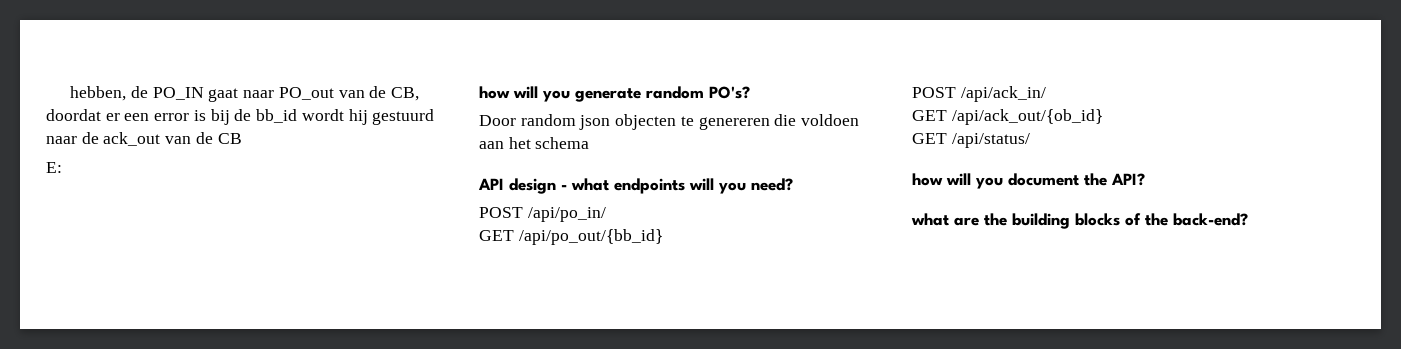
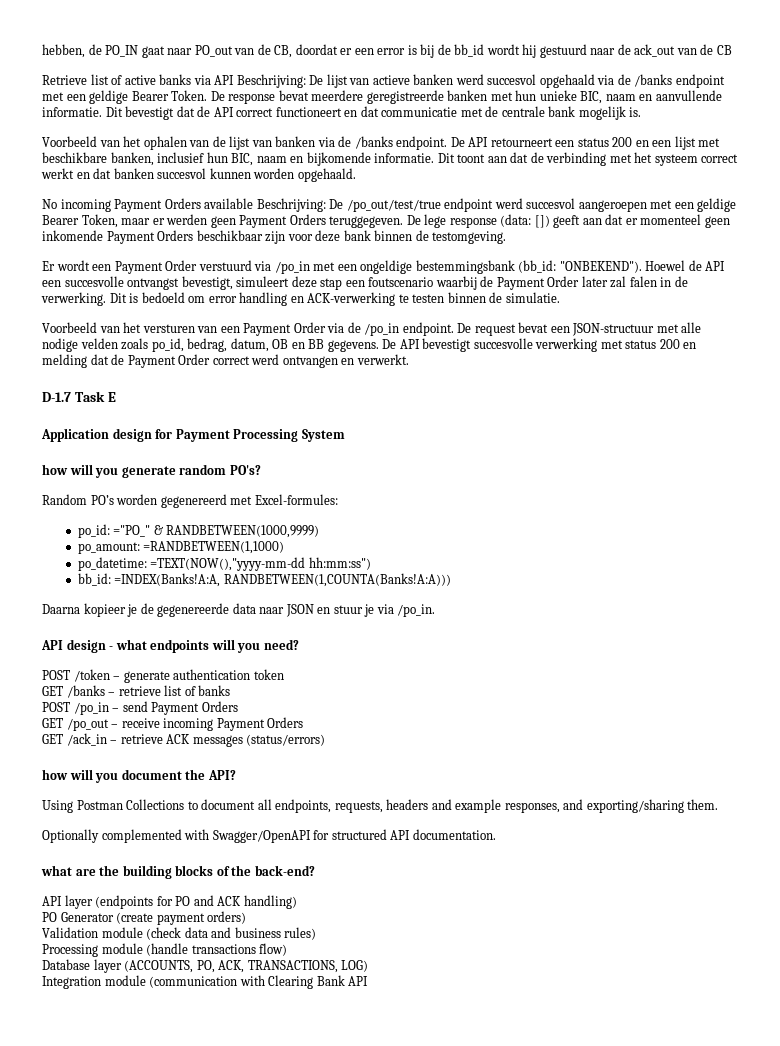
[46,162,62,173] E: -> [42,74,725,88] [42,90,722,104] [42,106,642,120] [42,136,721,150] [42,152,739,166] [41,168,356,182] [42,198,737,212] [42,214,730,228] [42,230,507,244] [42,260,726,274] [42,276,688,290] [41,292,560,306] [42,322,702,336] [42,338,697,352] [42,354,409,368] [42,391,116,402] [41,428,345,442] Retrieve list of active banks via API Beschrijving: De lijst van actieve banken werd succesvol opgehaald via de /banks endpoint met een geldige Bearer Token. De response bevat meerdere geregistreerde banken met hun unieke BIC, naam en aanvullende informatie. Dit bevestigt dat de API correct functioneert en dat communicatie met de centrale bank mogelijk is. // Voorbeeld van het ophalen van de lijst van banken via de /banks endpoint. De API retourneert een status 200 en een lijst met beschikbare banken, inclusief hun BIC, naam en bijkomende informatie. Dit toont aan dat de verbinding met het systeem correct werkt en dat banken succesvol kunnen worden opgehaald. // No incoming Payment Orders available Beschrijving: De /po_out/test/true endpoint werd succesvol aangeroepen met een geldige Bearer Token, maar er werden geen Payment Orders teruggegeven. De lege response (data: []) geeft aan dat er momenteel geen inkomende Payment Orders beschikbaar zijn voor deze bank binnen de testomgeving. // Er wordt een Payment Order verstuurd via /po_in met een ongeldige bestemmingsbank (bb_id: "ONBEKEND"). Hoewel de API een succesvolle ontvangst bevestigt, simuleert deze stap een foutscenario waarbij de Payment Order later zal falen in de verwerking. Dit is bedoeld om error handling en ACK-verwerking te testen binnen de simulatie. // Voorbeeld van het versturen van een Payment Order via de /po_in endpoint. De request bevat een JSON-structuur met alle nodige velden zoals po_id, bedrag, datum, OB en BB gegevens. De API bevestigt succesvolle verwerking met status 200 en melding dat de Payment Order correct werd ontvangen en verwerkt. // D-1.7 Task E // Application design for Payment Processing System
[479,114,860,130] [479,137,590,149] Door random json objecten te genereren die voldoen aan het schema -> [42,494,338,508] [77,524,320,538] [77,541,285,554] [77,557,371,571] [77,573,451,587] [42,603,436,617] Random PO’s worden gegenereerd met Excel-formules: // po_id: ="PO_" & RANDBETWEEN(1000,9999) // po_amount: =RANDBETWEEN(1,1000) // po_datetime: =TEXT(NOW(),"yyyy-mm-dd hh:mm:ss") // bb_id: =INDEX(Banks!A:A, RANDBETWEEN(1,COUNTA(Banks!A:A))) // Daarna kopieer je de gegenereerde data naar JSON en stuur je via /po_in.
[527,207,606,222] [479,229,663,245] [912,86,1046,102] [912,109,1103,125] [912,133,1030,148] /api/po_in/ // GET /api/po_out/{bb_id} // POST /api/ack_in/ // GET /api/ack_out/{ob_id} // GET /api/status/ -> [73,669,284,683] [42,685,231,698] [42,701,238,715] [42,717,304,731] [42,733,326,747] /token – generate authentication token // GET /banks – retrieve list of banks // POST /po_in – send Payment Orders // GET /po_out – receive incoming Payment Orders // GET /ack_in – retrieve ACK messages (status/errors)
(1145, 179) none -> [42,799,719,813] [42,829,496,843] // Using Postman Collections to document all endpoints, requests, headers and example responses, and exporting/sharing them. // Optionally complemented with Swagger/OpenAPI for structured API documentation.
(1248, 219) none -> [42,895,297,909] [42,911,247,925] [42,927,317,940] [42,943,288,957] [42,959,369,973] [42,975,369,989] // API layer (endpoints for PO and ACK handling) // PO Generator (create payment orders) // Validation module (check data and business rules) // Processing module (handle transactions flow) // Database layer (ACCOUNTS, PO, ACK, TRANSACTIONS, LOG) // Integration module (communication with Clearing Bank API

